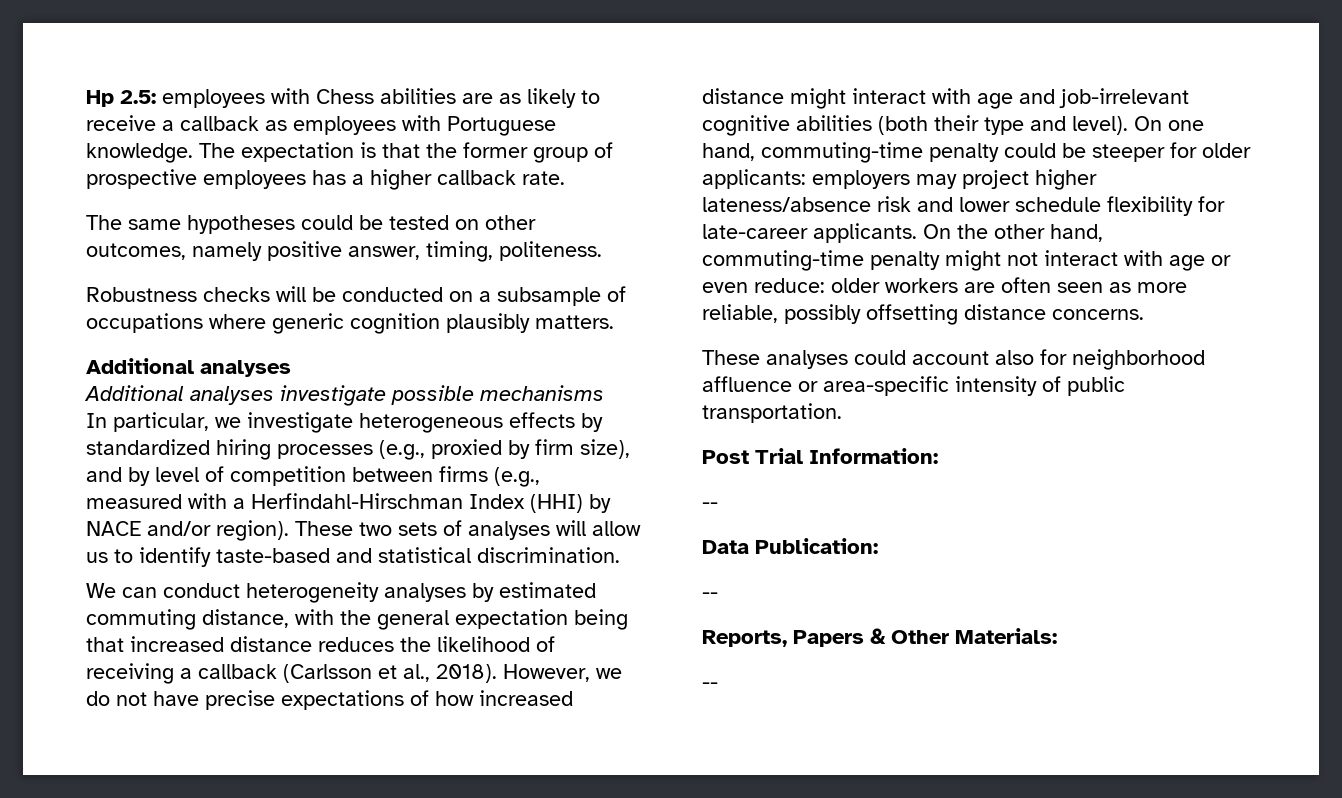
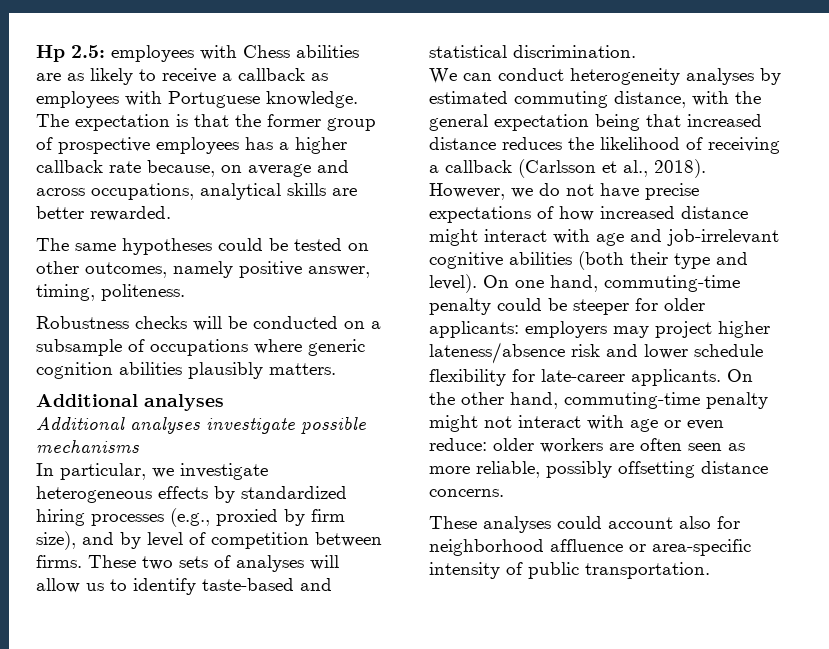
[522,171,565,185] rate. -> [109,160,349,177] [36,183,357,200] [36,206,171,221] rate because, on average and across occupations, analytical skills are better rewarded.
(440, 323) none -> [119,362,182,375] abilities
[439,466,540,487] [86,493,611,513] [86,520,289,541] firms (e.g., measured with a Herfindahl-Hirschman Index (HHI) by NACE and/or region). -> [36,555,82,568] firms.
[702,448,938,464] [702,502,718,509] [702,538,878,554] [702,592,718,599] [702,628,1057,647] [702,682,718,689] // Post Trial Information: // -- // Data Publication: // -- // Reports, Papers & Other Materials: // -- -> (710, 570) none

